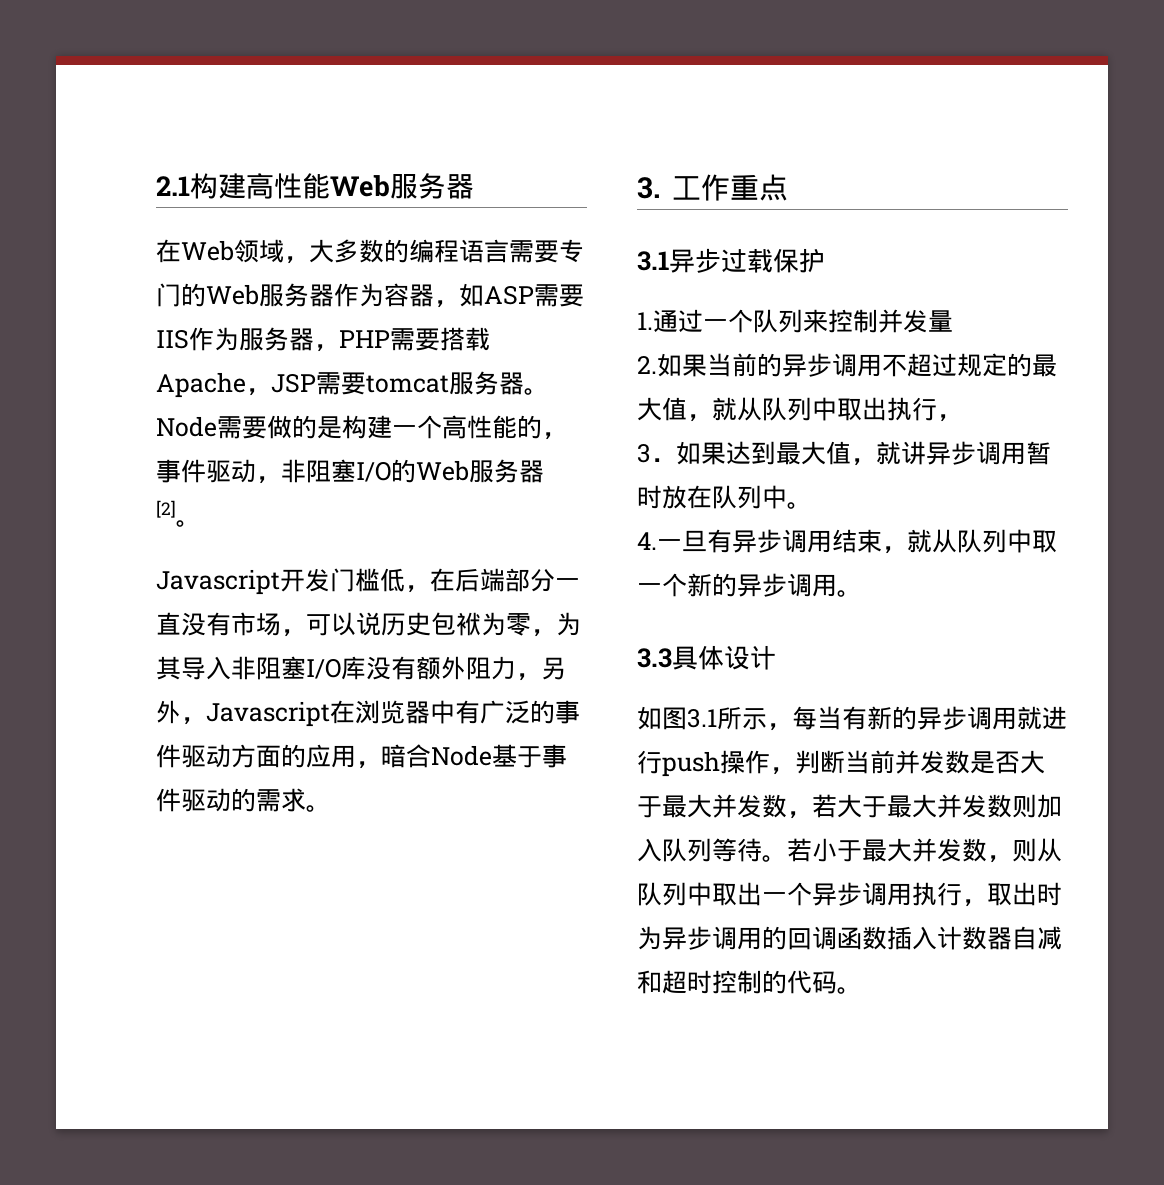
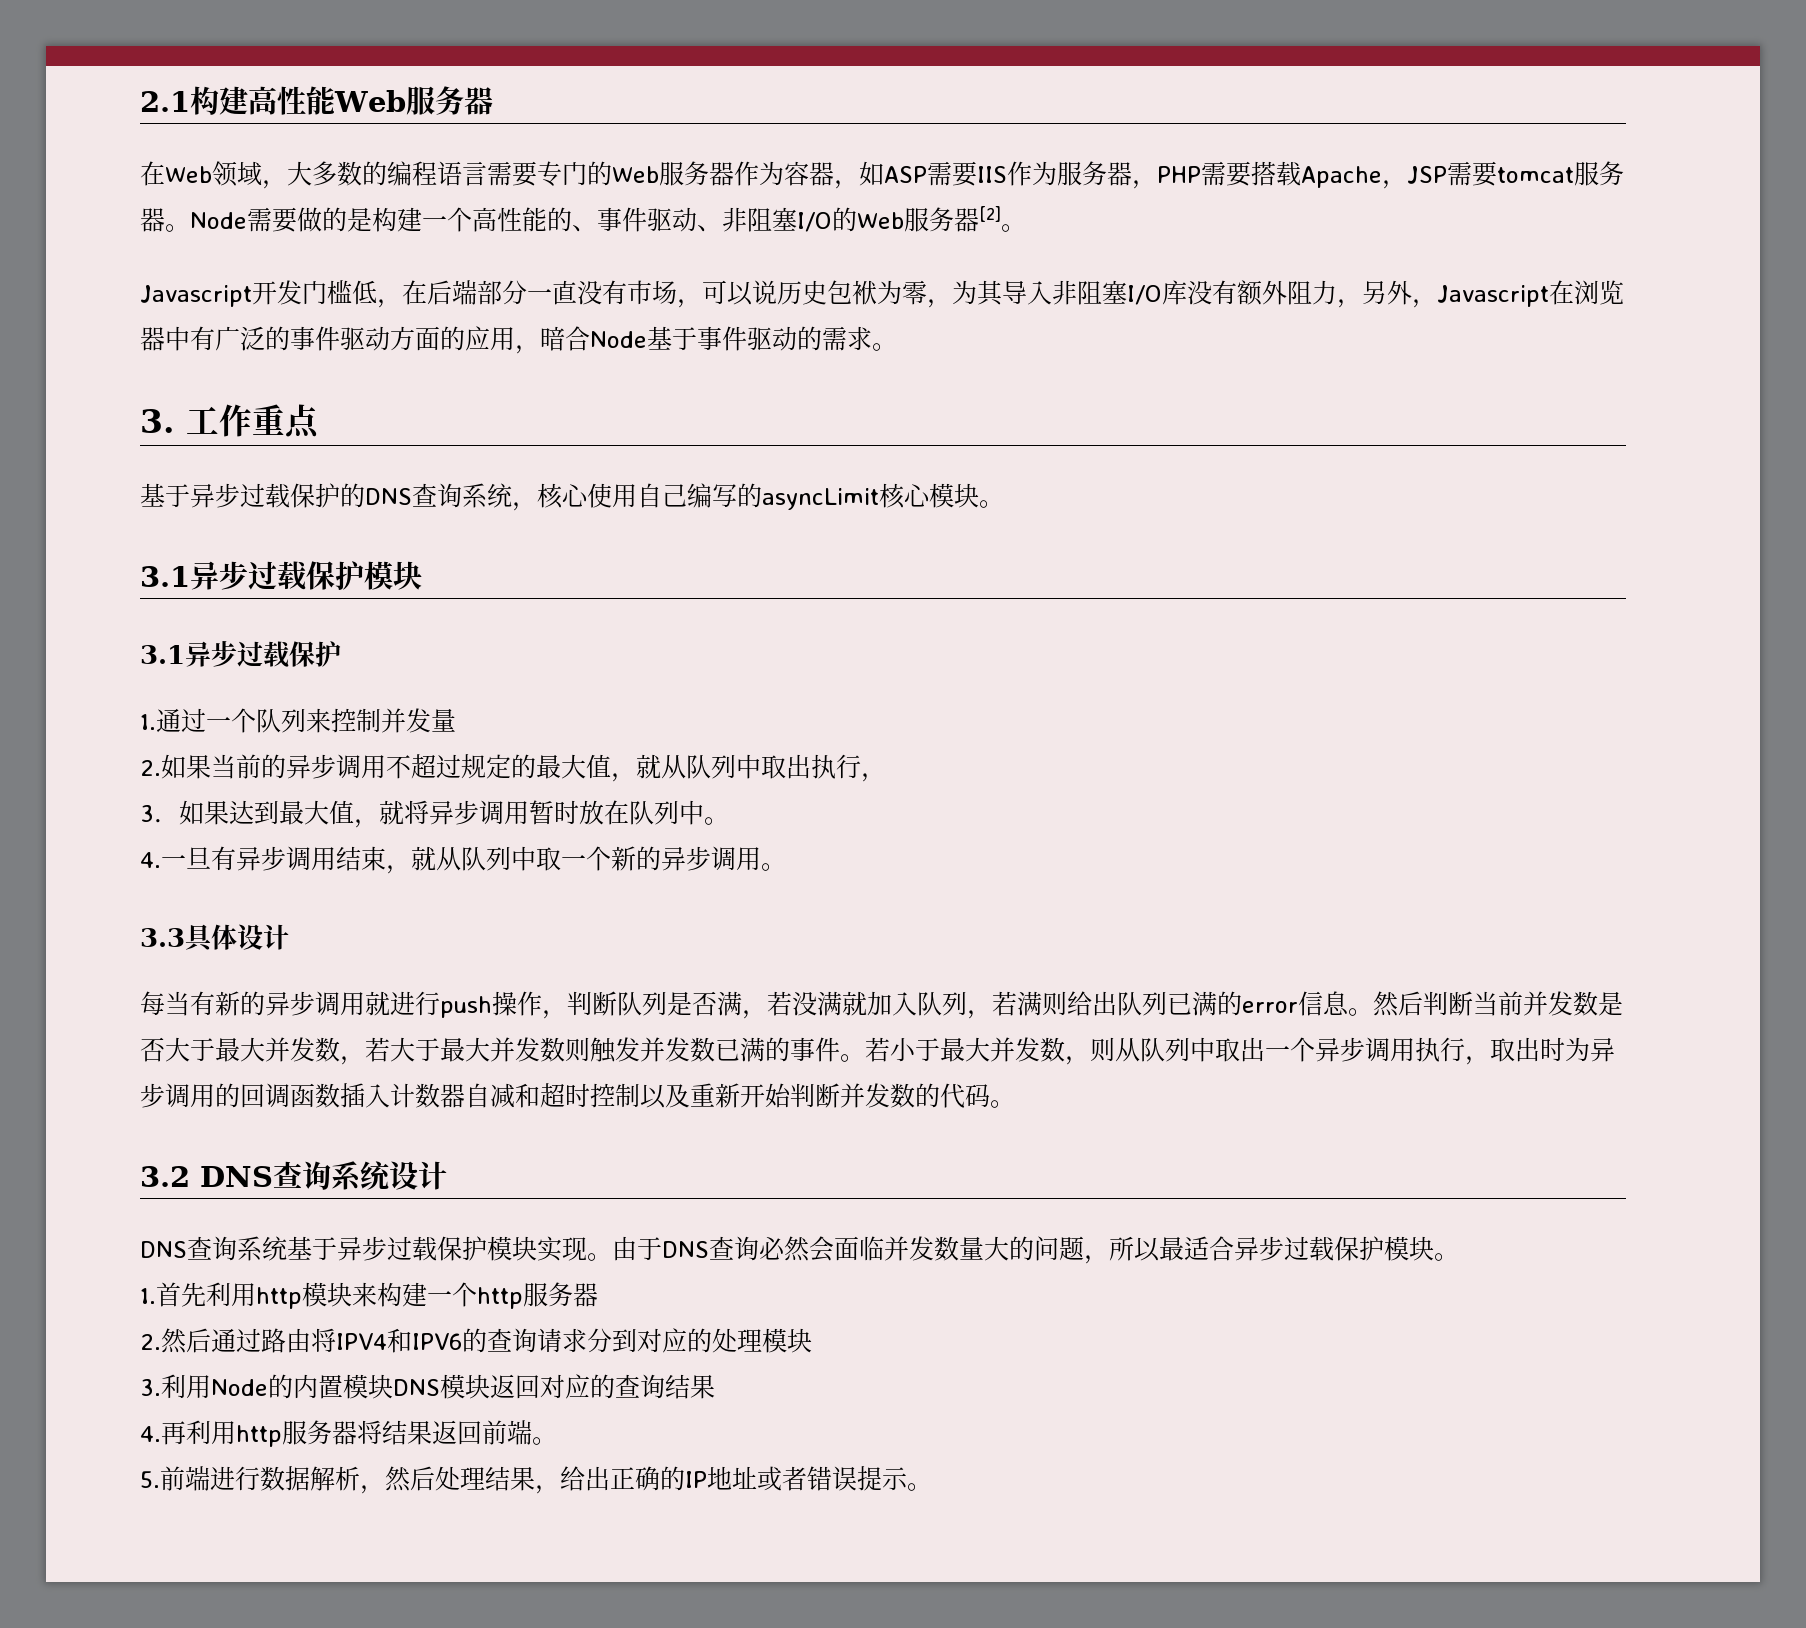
[542,432,567,440] [156,459,281,484] ，事件驱动， -> [572,207,722,232] 、事件驱动、
(789, 187) none -> [140,483,1004,511] [140,561,422,591] // 基于异步过载保护的DNS查询系统，核心使用自己编写的asyncLimit核心模块。 // 3.1异步过载保护模块
[901,441,926,465] 讲 -> [404,800,429,824] 将
[637,706,792,731] 如图3.1所示， -> (289, 937) none
(845, 762) none -> [617,991,1473,1019] 队列是否满，若没满就加入队列，若满则给出队列已满的error信息。然后判断
[1037,794,1062,818] [637,838,762,862] 加入队列等待 -> [590,1037,840,1063] 触发并发数已满的事件
[762,970,837,994] 的代码 -> [640,1083,1015,1109] [140,1161,447,1191] [140,1236,1459,1264] [140,1282,598,1309] [140,1328,812,1354] [140,1374,715,1399] [140,1420,557,1447] [140,1466,908,1494] 以及重新开始判断并发数的代码。 // 3.2 DNS查询系统设计 // DNS查询系统基于异步过载保护模块实现。由于DNS查询必然会面临并发数量大的问题，所以最适合异步过载保护模块。 // 1.首先利用http模块来构建一个http服务器 // 2.然后通过路由将IPV4和IPV6的查询请求分到对应的处理模块 // 3.利用Node的内置模块DNS模块返回对应的查询结果 // 4.再利用http服务器将结果返回前端。 // 5.前端进行数据解析，然后处理结果，给出正确的IP地址或者错误提示

